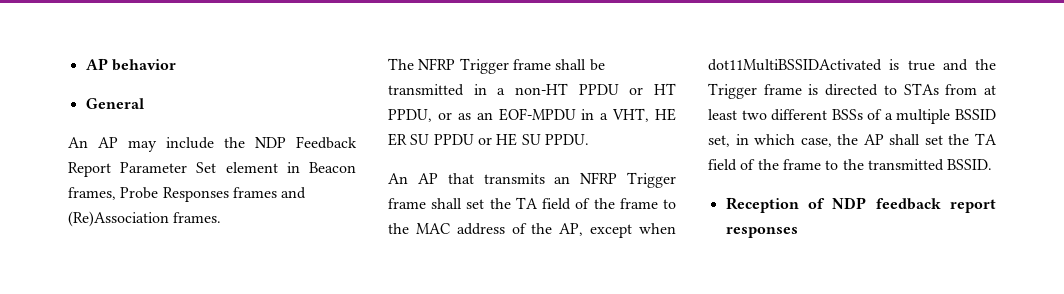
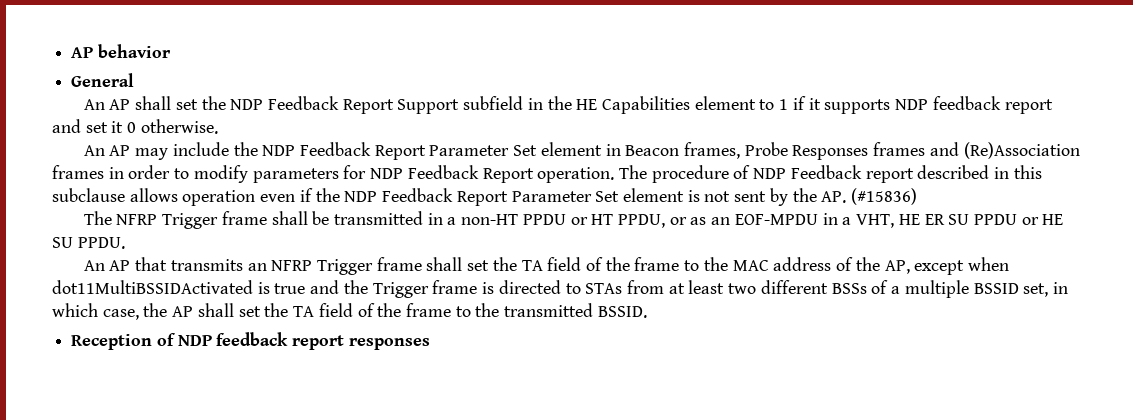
(144, 103) none -> [83,96,1053,114] [52,119,218,134] // An AP shall set the NDP Feedback Report Support subfield in the HE Capabilities element to 1 if it supports NDP feedback report and set it 0 otherwise.
[173,212,222,223] frames. -> [52,165,1042,183] [52,188,918,206] frames in order to modify parameters for NDP Feedback Report operation. The procedure of NDP Feedback report described in this subclause allows operation even if the NDP Feedback Report Parameter Set element is not sent by the AP. (#15836)

